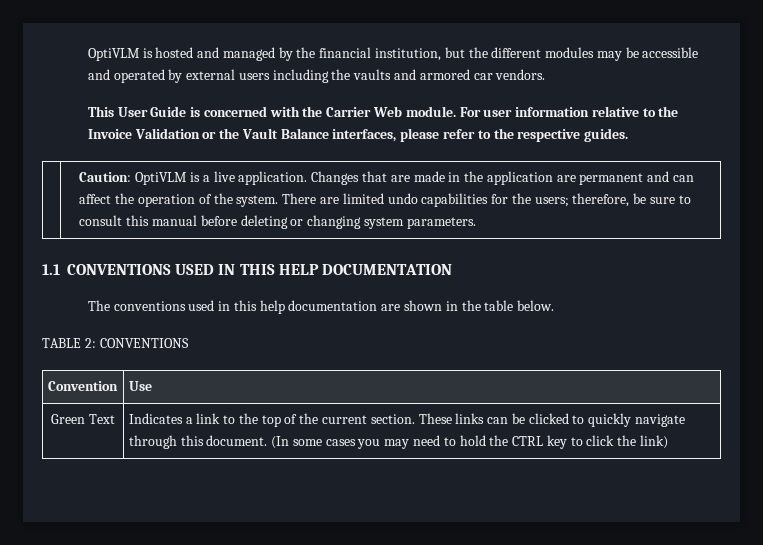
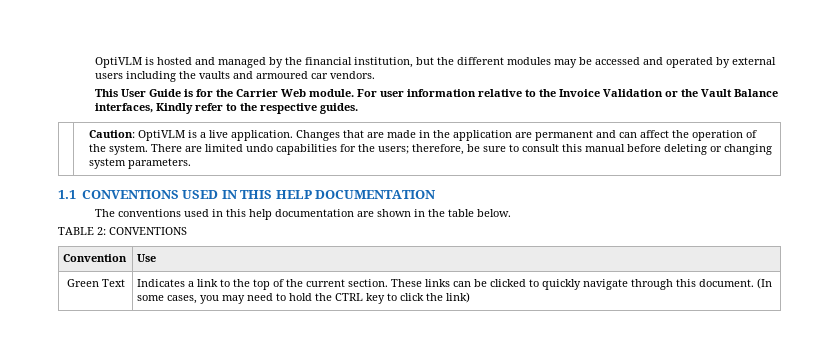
[642,47,699,58] accessible -> [594,57,640,65] accessed
[419,69,470,80] armored -> [255,71,308,79] armoured
[203,106,300,117] concerned with -> [195,89,213,97] for
[400,128,440,142] please -> [155,103,193,114] Kindly
[325,439,356,446] cases -> [167,295,198,304] cases,

